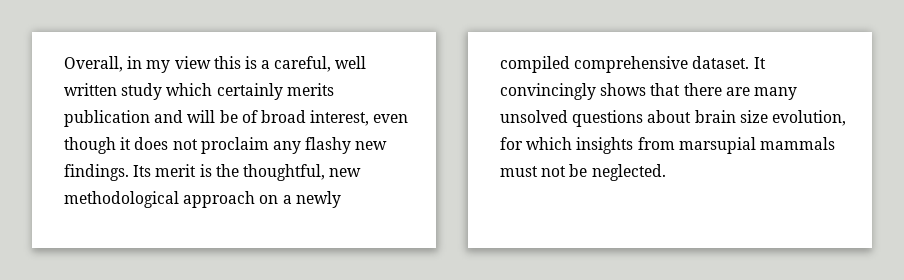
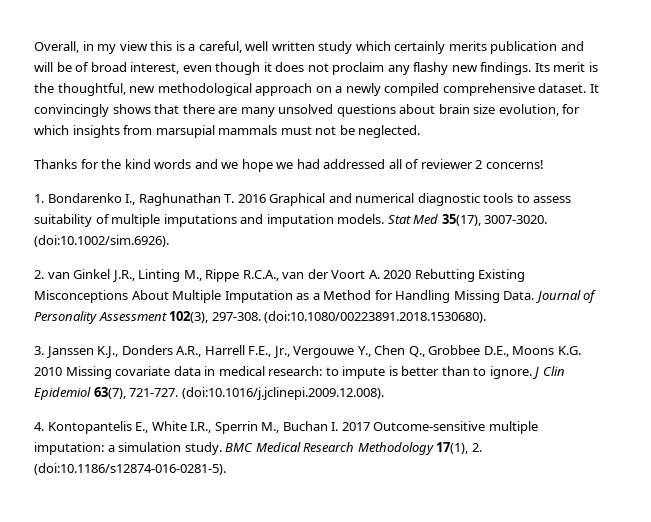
(666, 172) none -> [34,159,544,172] [34,193,572,206] [34,214,548,227] [34,235,169,247] [34,269,526,282] [34,290,597,303] [34,311,487,324] [34,345,581,358] [34,366,565,379] [34,387,384,400] [34,421,538,434] [34,442,482,455] [34,463,226,475] // Thanks for the kind words and we hope we had addressed all of reviewer 2 concerns! // 1. Bondarenko I., Raghunathan T. 2016 Graphical and numerical diagnostic tools to assess suitability of multiple imputations and imputation models. Stat Med 35(17), 3007-3020. (doi:10.1002/sim.6926). // 2. van Ginkel J.R., Linting M., Rippe R.C.A., van der Voort A. 2020 Rebutting Existing Misconceptions About Multiple Imputation as a Method for Handling Missing Data. Journal of Personality Assessment 102(3), 297-308. (doi:10.1080/00223891.2018.1530680). // 3. Janssen K.J., Donders A.R., Harrell F.E., Jr., Vergouwe Y., Chen Q., Grobbee D.E., Moons K.G. 2010 Missing covariate data in medical research: to impute is better than to ignore. J Clin Epidemiol 63(7), 721-727. (doi:10.1016/j.jclinepi.2009.12.008). // 4. Kontopantelis E., White I.R., Sperrin M., Buchan I. 2017 Outcome-sensitive multiple imputation: a simulation study. BMC Medical Research Methodology 17(1), 2. (doi:10.1186/s12874-016-0281-5).

